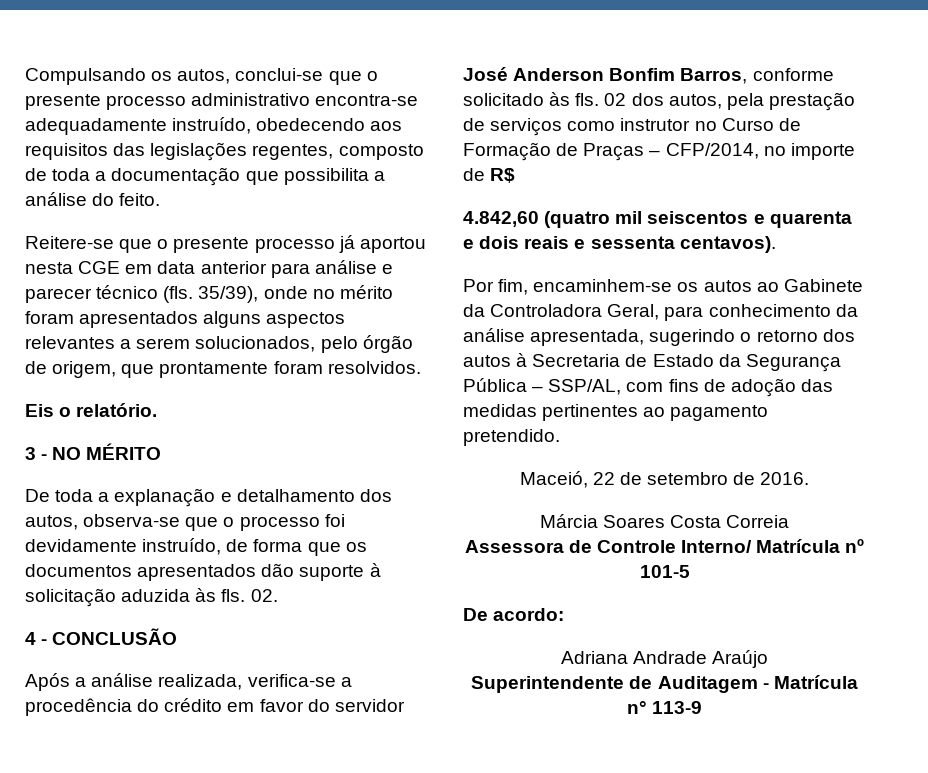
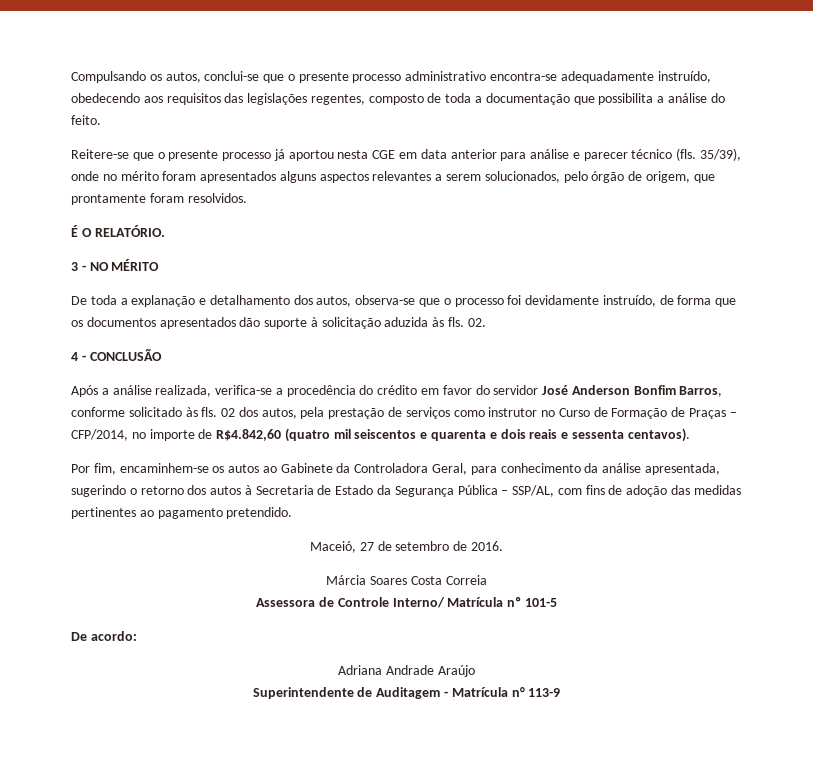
[25,403,158,417] Eis o relatório. -> [71,225,165,237] É O RELATÓRIO.
[490,168,516,183] [463,211,539,227] R$ // 4.842,60 -> [216,429,282,441] R$4.842,60
[592,472,615,485] 22 -> [359,542,374,551] 27

